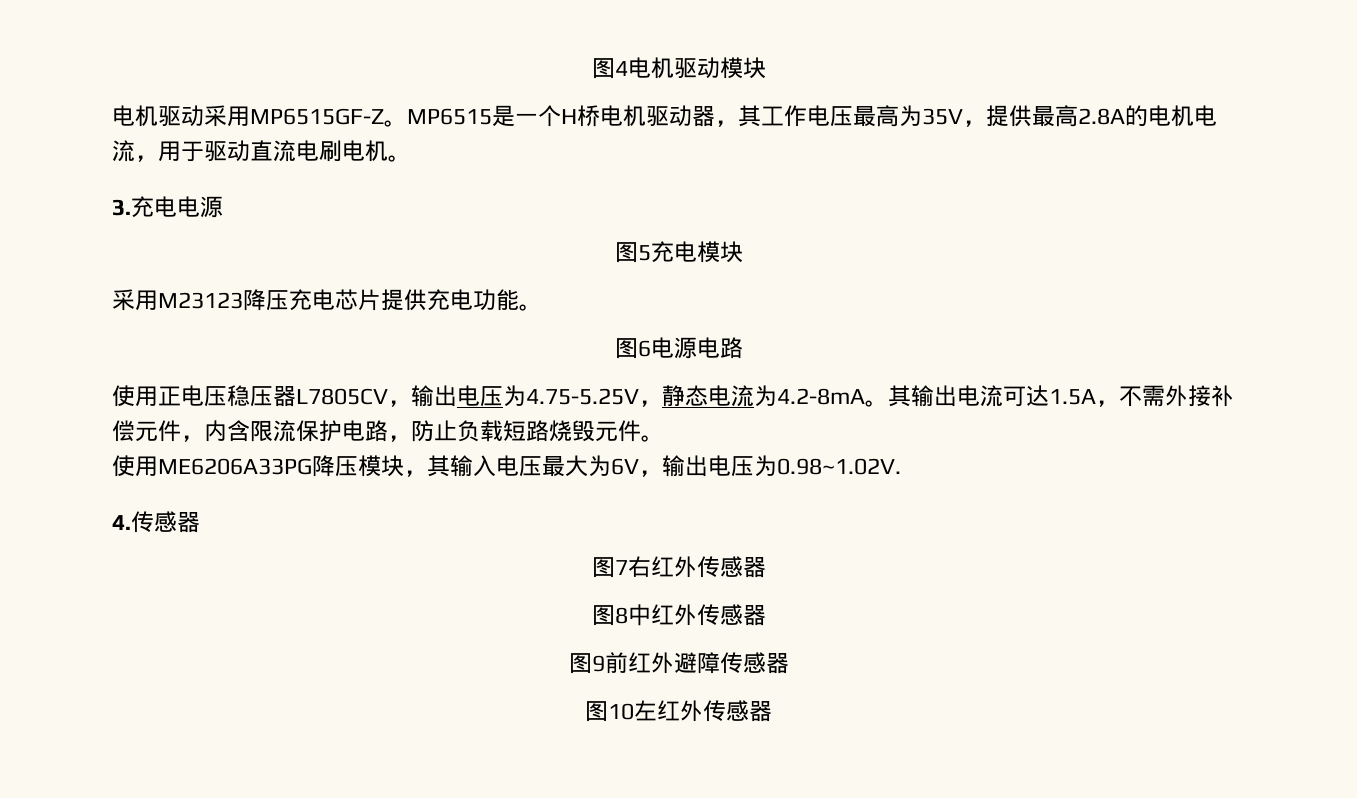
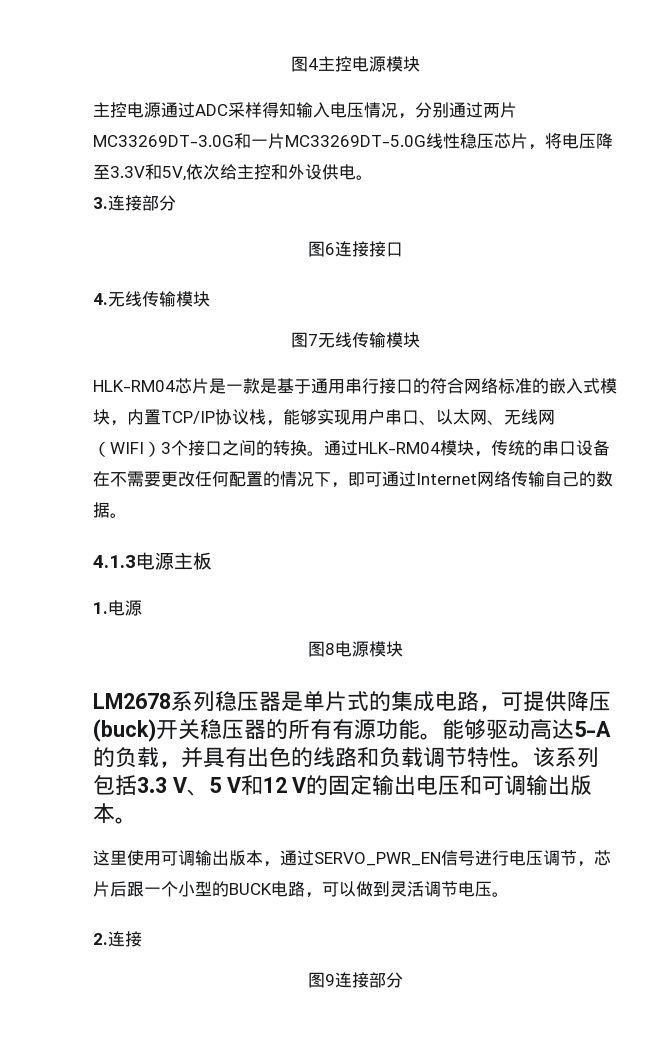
[627,57,766,79] [112,105,1217,127] [112,140,411,162] [112,196,177,218] 电机驱动模块 // 电机驱动采用MP6515GF-Z。MP6515是一个H桥电机驱动器，其工作电压最高为35V，提供最高2.8A的电机电流，用于驱动直流电刷电机。 // 3.充电 -> [318,56,420,72] [93,102,517,119] [93,133,613,150] [93,164,373,181] [93,195,176,211] [308,241,403,257] [93,291,210,307] [291,332,420,348] [93,378,617,394] [93,409,555,426] [93,440,610,457] [93,471,613,488] [93,502,127,518] [93,552,212,570] [93,602,108,614] 主控电源模块 // 主控电源通过ADC采样得知输入电压情况，分别通过两片MC33269DT-3.0G和一片MC33269DT-5.0G线性稳压芯片，将电压降至3.3V和5V,依次给主控和外设供电。 // 3.连接部分 // 图6连接接口 // 4.无线传输模块 // 图7无线传输模块 // HLK-RM04芯片是一款是基于通用串行接口的符合网络标准的嵌入式模块，内置TCP/IP协议栈，能够实现用户串口、以太网、无线网（WIFI）3个接口之间的转换。通过HLK-RM04模块，传统的串口设备在不需要更改任何配置的情况下，即可通过Internet网络传输自己的数据。 // 4.1.3电源主板 // 1.
[637,241,743,263] [112,289,542,311] [614,337,743,359] [112,385,1234,407] [112,420,664,442] [112,455,901,477] [112,511,200,533] [591,556,766,578] [591,604,766,626] [568,652,789,674] [585,700,772,722] 5充电模块 // 采用M23123降压充电芯片提供充电功能。 // 图6电源电路 // 使用正电压稳压器L7805CV，输出电压为4.75-5.25V，静态电流为4.2-8mA。其输出电流可达1.5A，不需外接补偿元件，内含限流保护电路，防止负载短路烧毁元件。 // 使用ME6206A33PG降压模块，其输入电压最大为6V，输出电压为0.98~1.02V. // 4.传感器 // 图7右红外传感器 // 图8中红外传感器 // 图9前红外避障传感器 // 图10左红外传感器 -> [325,641,403,657] [93,691,611,712] [93,719,611,742] [93,747,599,768] [93,775,593,796] [93,803,137,824] [93,850,611,867] [93,881,509,898] [93,931,142,947] [308,972,403,988] 8电源模块 // LM2678系列稳压器是单片式的集成电路，可提供降压(buck)开关稳压器的所有有源功能。能够驱动高达5-A的负载，并具有出色的线路和负载调节特性。该系列包括3.3 V、5 V和12 V的固定输出电压和可调输出版本。 // 这里使用可调输出版本，通过SERVO_PWR_EN信号进行电压调节，芯片后跟一个小型的BUCK电路，可以做到灵活调节电压。 // 2.连接 // 图9连接部分

